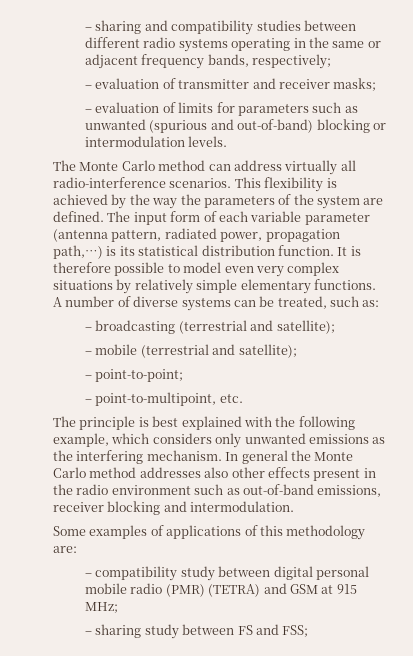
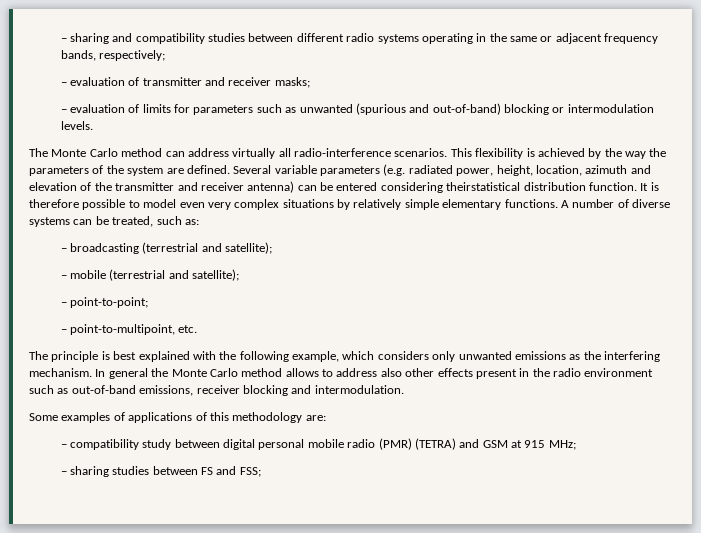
[107,211,370,225] [53,228,340,242] [53,245,199,259] The input form of each variable parameter (antenna pattern, radiated power, propagation path,…) is its statistical -> [233,164,651,176] [29,181,521,193] Several variable parameters (e.g. radiated power, height, location, azimuth and elevation of the transmitter and receiver antenna) can be entered considering theirstatistical
[139,467,201,478] addresses -> [285,368,378,377] allows to address
[144,624,179,639] study -> [112,466,150,475] studies

